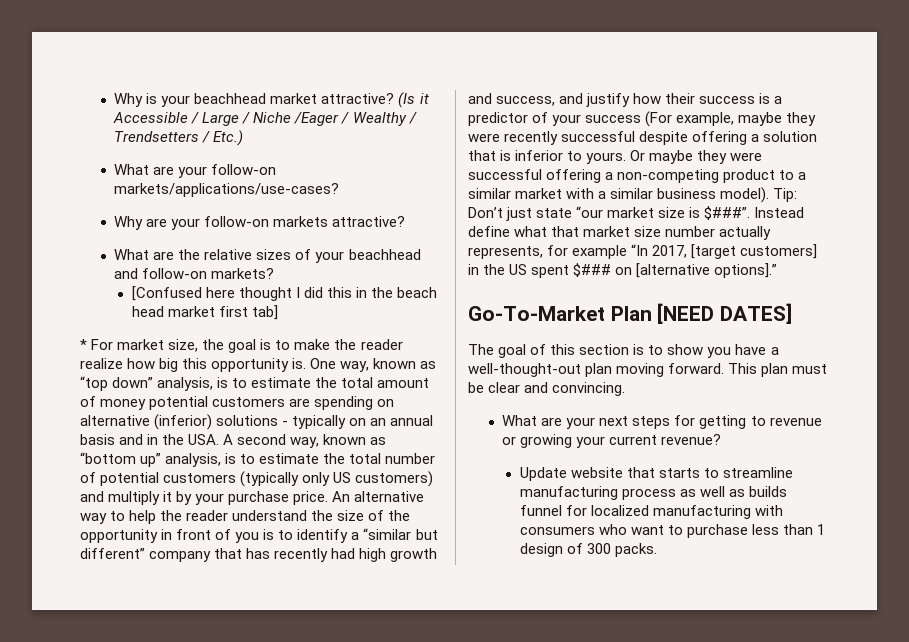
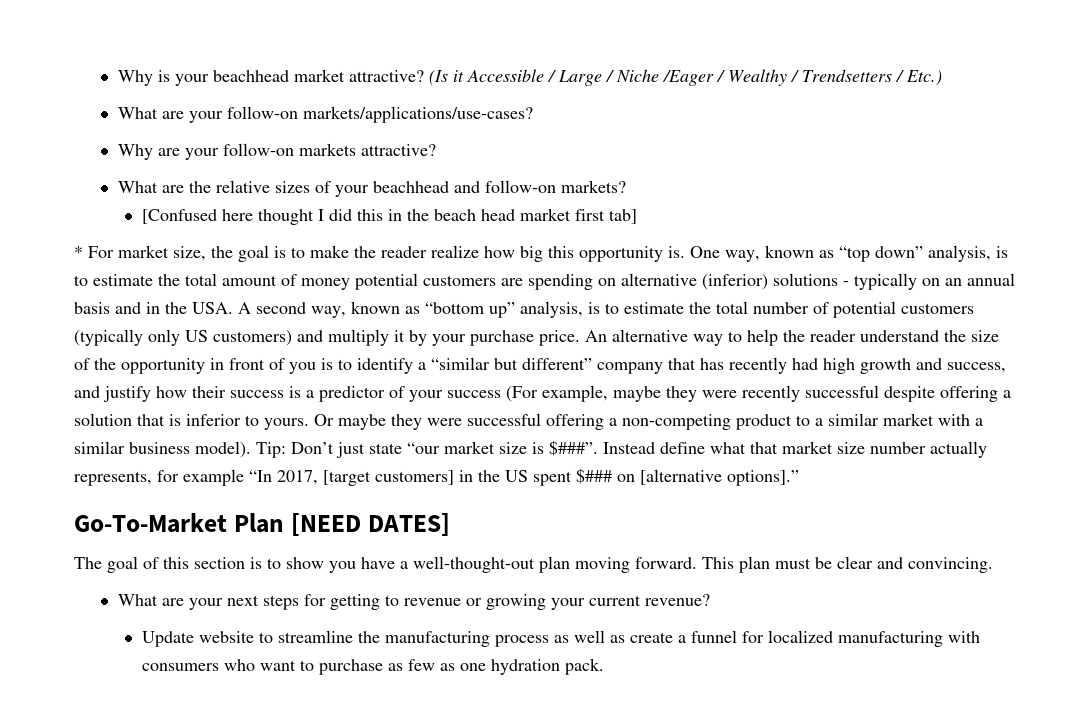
[626,467,700,478] that starts -> (254, 637) none
(794, 472) none -> [357,631,380,643] the
[749,486,788,497] builds -> [629,632,686,643] create a
[752,524,826,535] [519,543,657,557] less than 1 design of 300 packs. -> [387,658,604,675] as few as one hydration pack.

